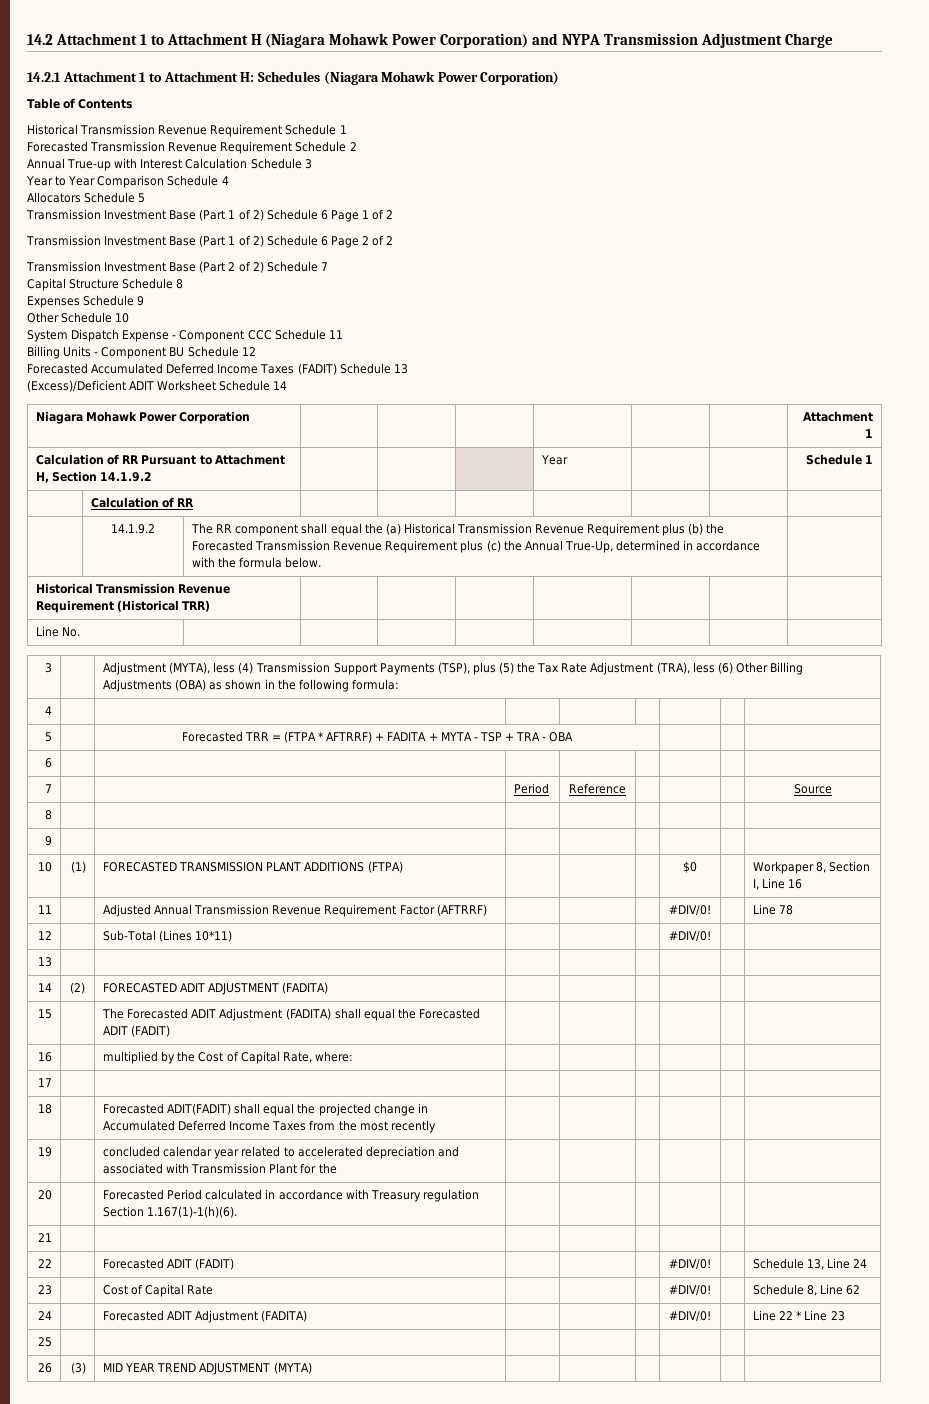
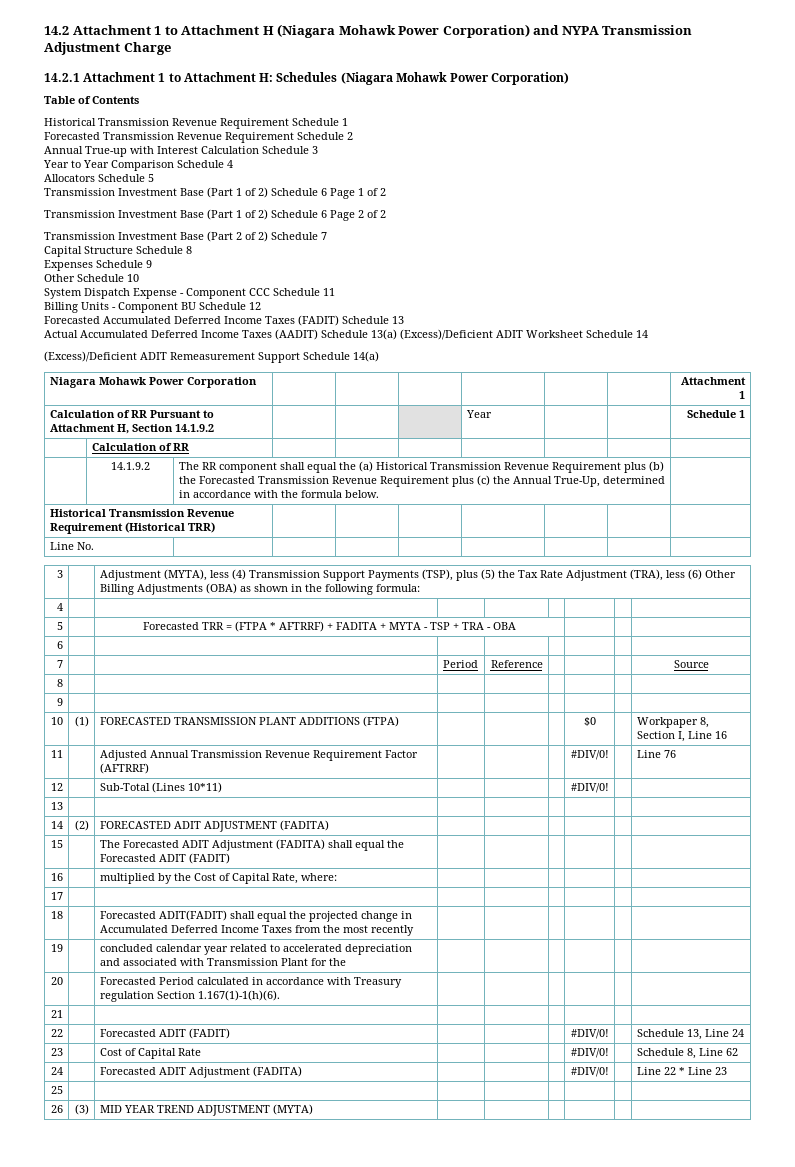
(408, 369) none -> [44,329,397,340] Actual Accumulated Deferred Income Taxes (AADIT) Schedule 13(a)
(288, 385) none -> [44,351,379,363] // (Excess)/Deficient ADIT Remeasurement Support Schedule 14(a)
[779,905,794,915] 78 -> [663,750,676,758] 76

